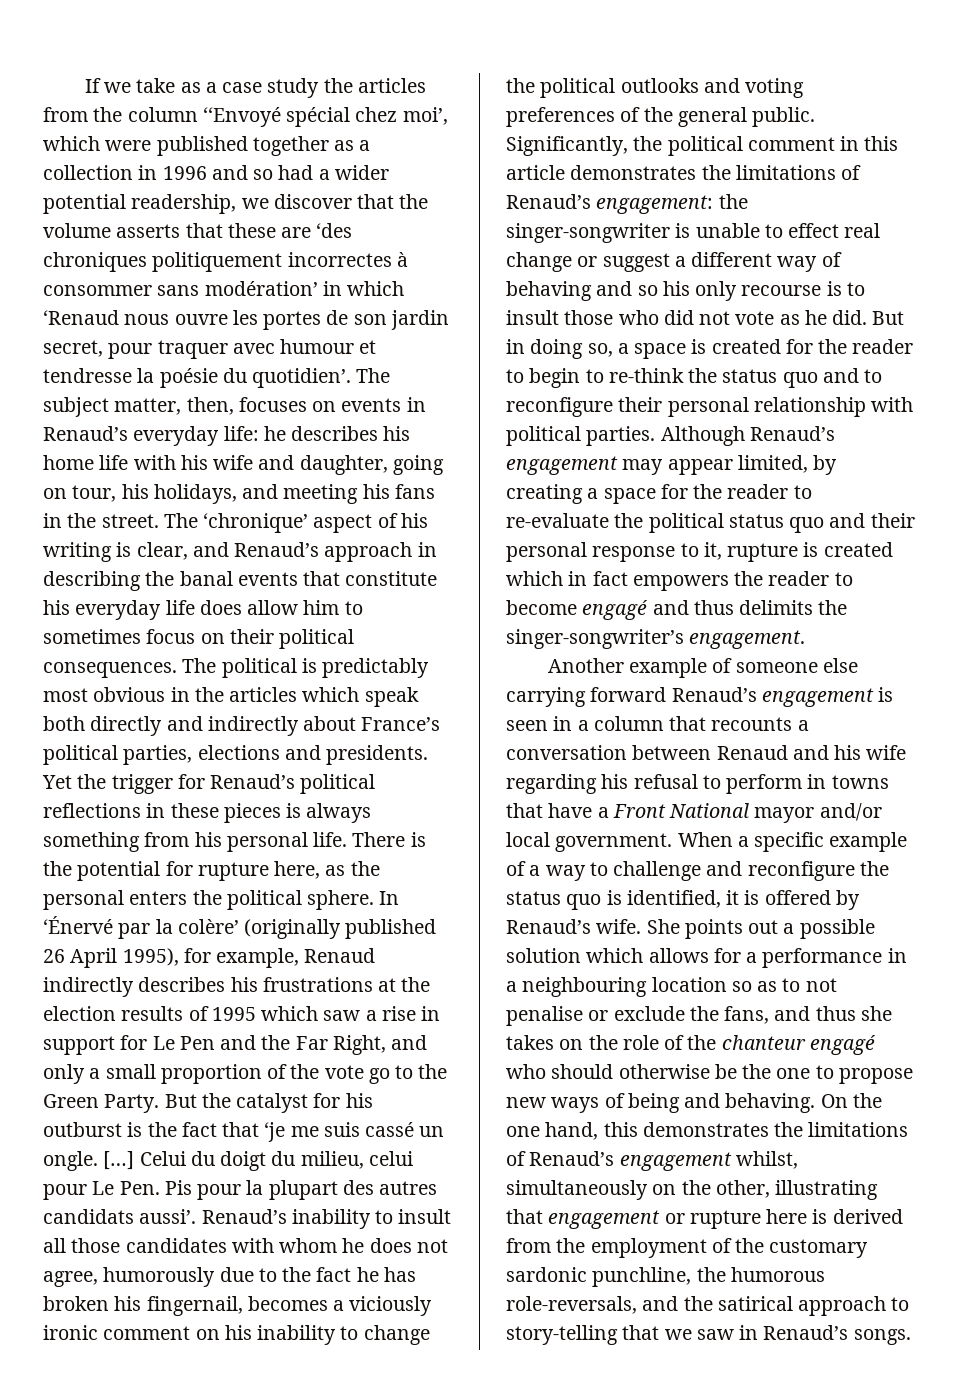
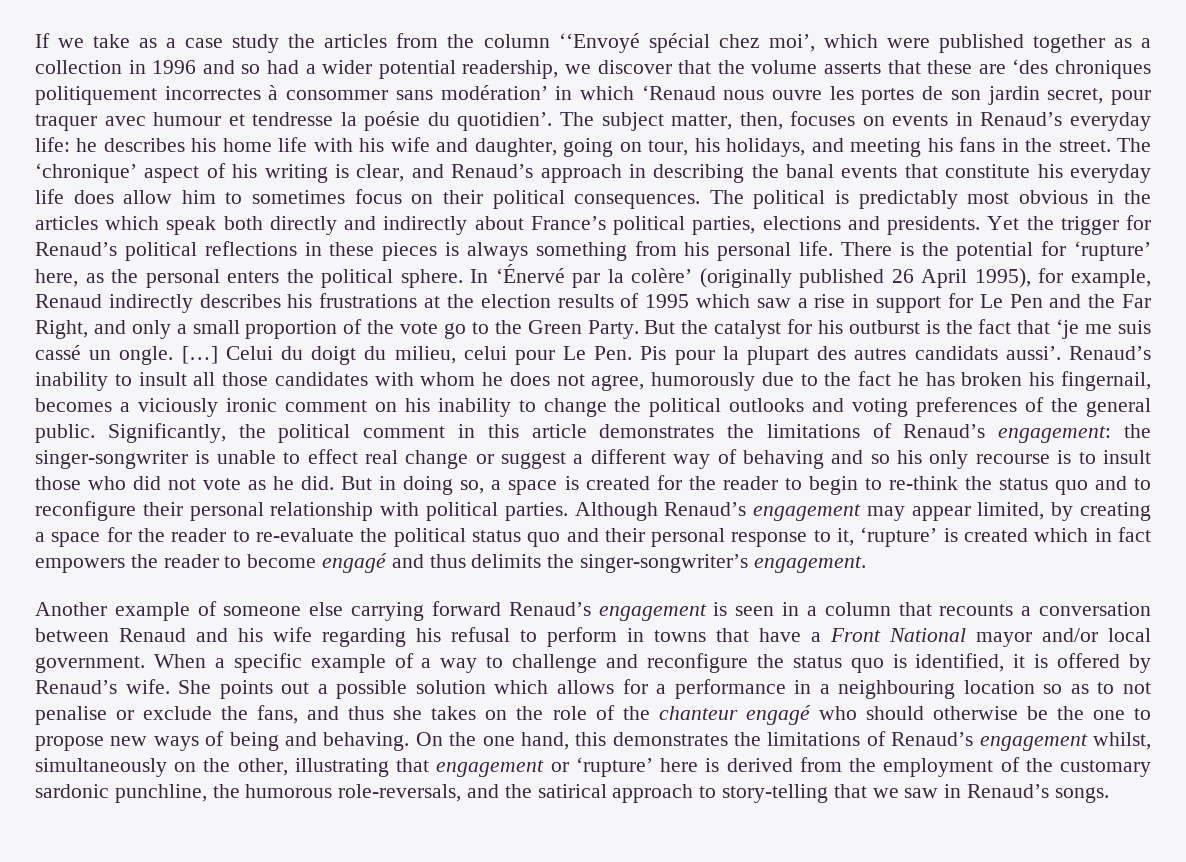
[197,862,269,881] rupture -> [1074,241,1152,261] ‘rupture’
[727,543,799,562] rupture -> [860,527,938,547] ‘rupture’
[689,1210,761,1229] rupture -> [575,757,653,777] ‘rupture’

